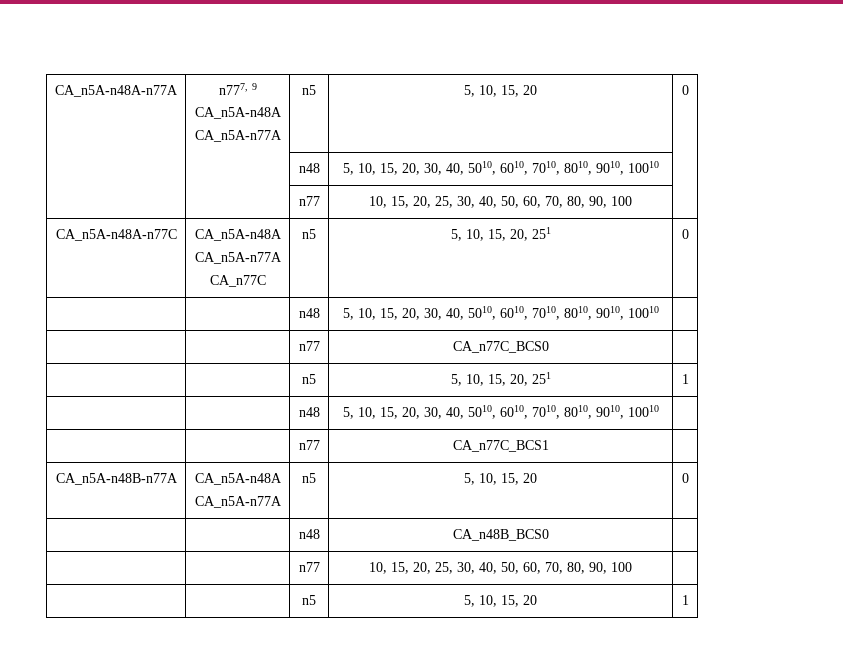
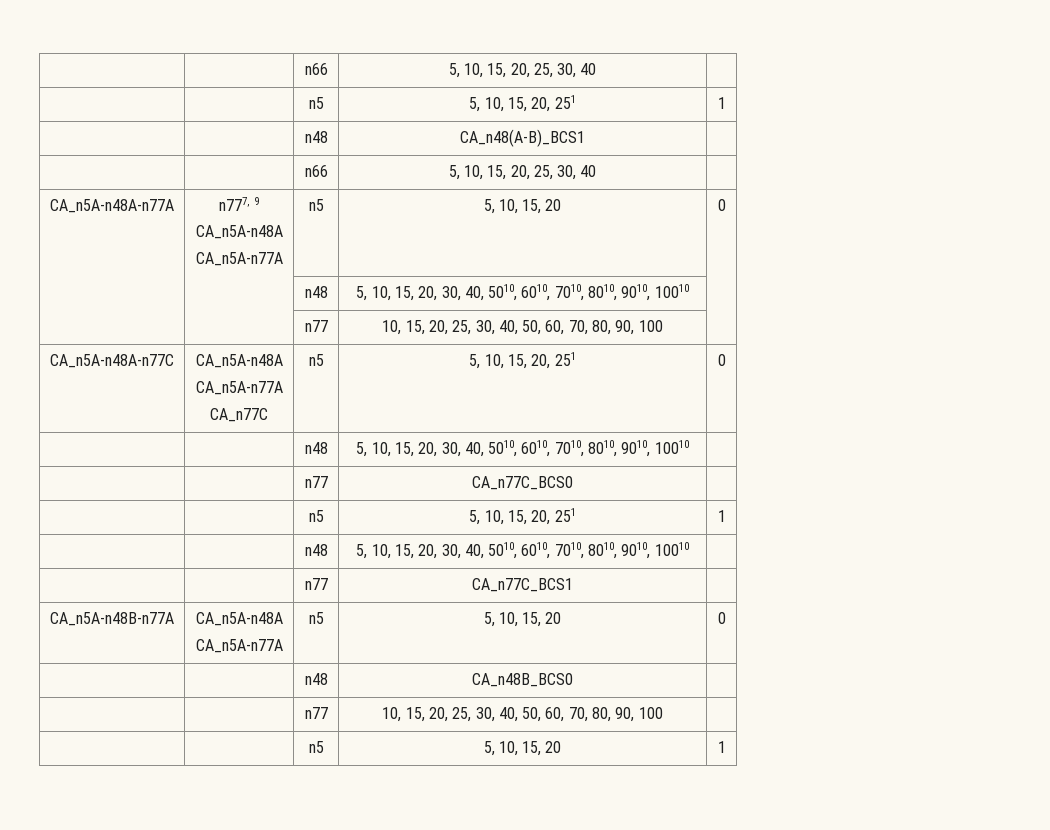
(55, 91) none -> [304,63,328,75] [448,63,597,78] [308,97,324,109] [469,95,576,112] [717,97,726,109] [304,131,328,143] [459,129,585,147] [304,165,328,177] [448,165,597,180] | | n66 | 5, 10, 15, 20, 25, 30, 40 | // | | n5 | 5, 10, 15, 20, 251 | 1 // | | n48 | CA_n48(A-B)_BCS1 | // | | n66 | 5, 10, 15, 20, 25, 30, 40 | //

